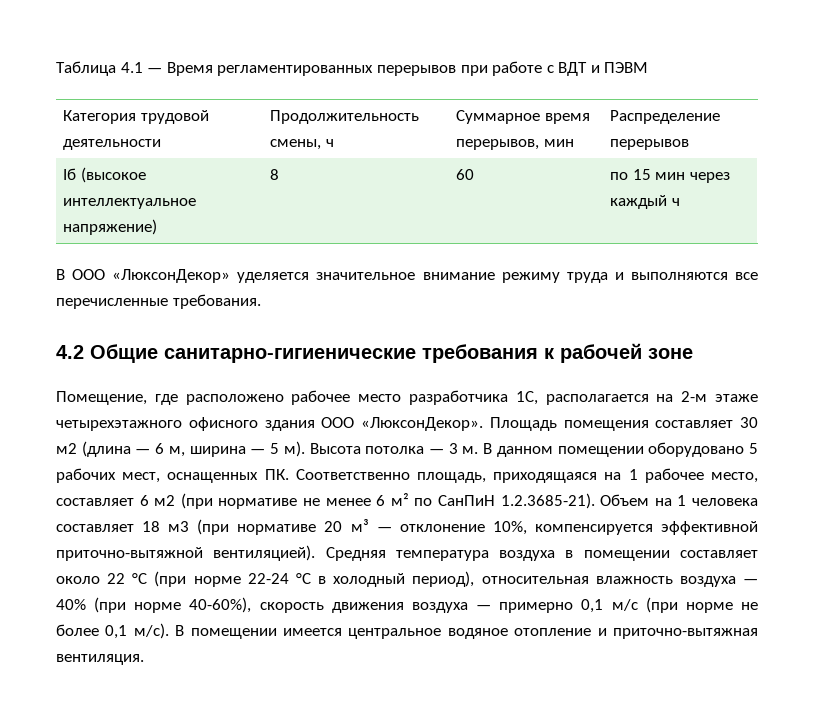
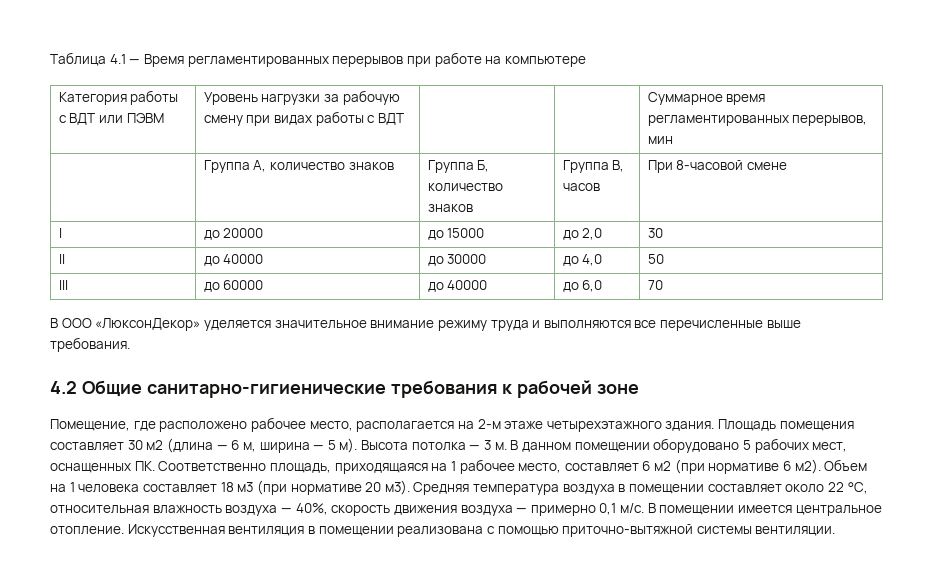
[546,62,600,76] с ВДТ и -> [485,56,586,67] [58,90,179,105] [58,113,124,125] на компьютере // Категория работы с ВДТ или
[63,110,209,124] [63,139,162,150] [270,110,420,124] [270,139,334,150] // Категория трудовой деятельности | Продолжительность смены, ч -> [203,90,400,105] [203,111,404,126] | Уровень нагрузки за рабочую смену при видах работы с ВДТ | |
(590, 118) none -> [647,115,789,126] регламентированных
[610,110,721,124] [610,139,690,150] [63,167,146,183] [63,198,197,209] [63,219,158,235] [270,169,280,180] [456,169,475,180] [610,169,731,183] [610,195,680,209] | Распределение перерывов // Iб (высокое интеллектуальное напряжение) | 8 | 60 | по 15 мин через каждый ч -> [203,160,394,173] [427,160,490,173] [427,183,503,192] [427,204,473,212] [562,160,625,173] [562,183,600,191] [647,160,788,173] [58,228,62,238] [203,228,264,240] [427,228,485,240] [562,228,603,240] [647,228,663,238] [58,254,65,264] [203,254,264,266] [427,254,487,266] [562,254,603,266] [647,254,664,264] [58,280,68,290] [203,280,264,292] [427,280,488,292] [562,280,603,292] [647,280,663,290] // | Группа А, количество знаков | Группа Б, количество знаков | Группа В, часов | При 8-часовой смене // I | до 20000 | до 15000 | до 2,0 | 30 // II | до 40000 | до 30000 | до 4,0 | 50 // III | до 60000 | до 40000 | до 6,0 | 70
(168, 303) none -> [766,320,801,328] выше
[358,390,538,405] место разработчика 1С, -> [309,421,353,431] место,
[188,417,483,431] офисного здания ООО «ЛюксонДекор». -> [665,421,715,431] здания.
[303,493,595,509] не менее 6 м² по СанПиН 1.2.3685-21). -> [783,459,821,474] 6 м2).
[350,519,758,535] [56,545,316,561] м³ — отклонение 10%, компенсируется эффективной приточно-вытяжной вентиляцией). -> [384,480,410,495] м3).
[132,571,758,587] [56,597,252,613] °С (при норме 22-24 °С в холодный период), относительная влажность воздуха — 40% (при норме 40-60%), -> [847,482,868,494] [50,503,328,516] °С, относительная влажность воздуха — 40%,
[611,597,759,613] [56,623,758,639] [56,654,144,665] м/с (при норме не более 0,1 м/с). В помещении имеется центральное водяное отопление и приточно-вытяжная вентиляция. -> [620,503,882,516] [50,524,836,537] м/с. В помещении имеется центральное отопление. Искусственная вентиляция в помещении реализована с помощью приточно-вытяжной системы вентиляции.

